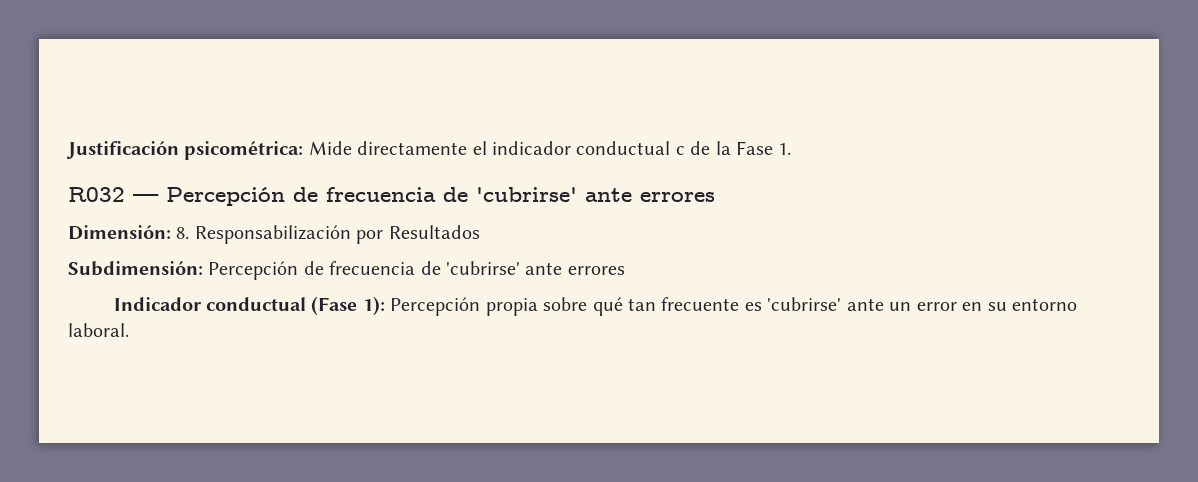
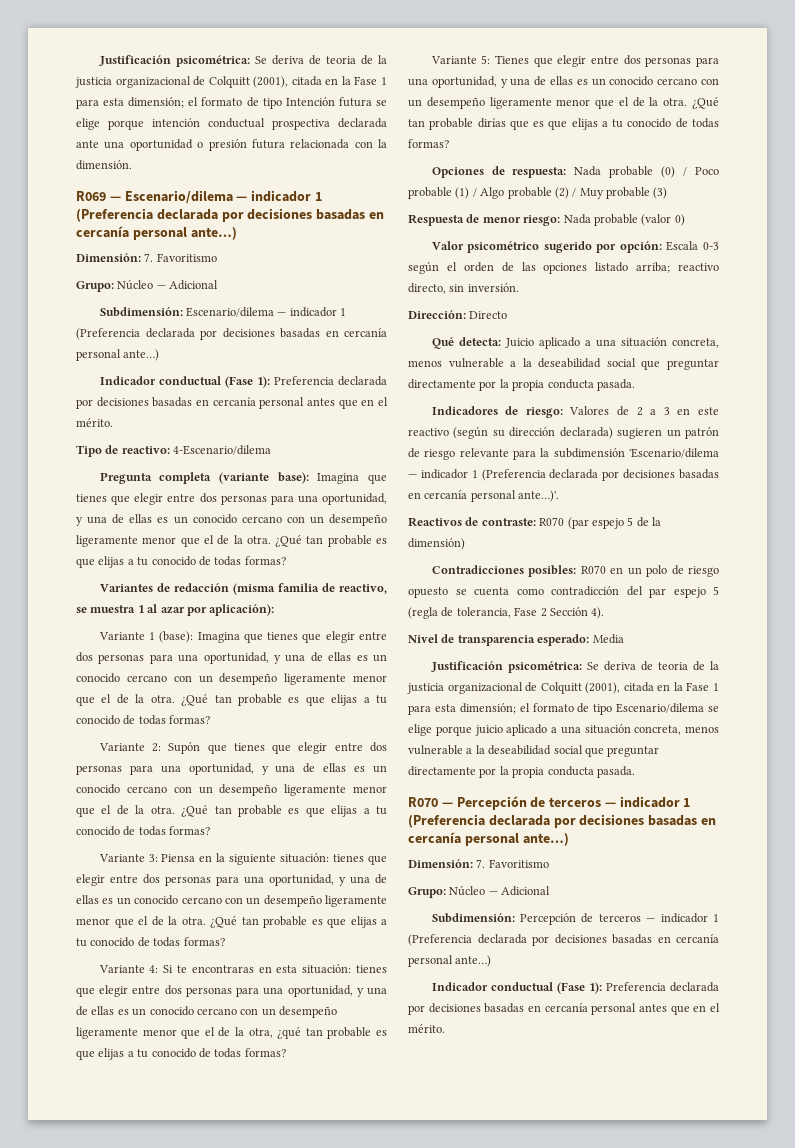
[66,141,792,160] [68,187,715,206] [68,225,480,244] [68,261,625,280] [113,296,1078,316] [68,323,129,337] Justificación psicométrica: Mide directamente el indicador conductual c de la Fase 1. // R032 — Percepción de frecuencia de 'cubrirse' ante errores // Dimensión: 8. Responsabilización por Resultados // Subdimensión: Percepción de frecuencia de 'cubrirse' ante errores // Indicador conductual (Fase 1): Percepción propia sobre qué tan frecuente es 'cubrirse' ante un error en su entorno laboral. -> [98,55,387,67] [75,76,387,88] [76,97,387,109] [76,118,387,130] [76,139,387,151] [76,160,132,170] [76,190,322,204] [76,208,384,222] [76,226,237,240] [76,253,217,262] [76,279,219,292] [99,307,347,317] [76,328,387,340] [76,349,160,361] [99,376,387,388] [76,397,389,409] [76,418,113,427] [76,445,272,457] [99,472,387,484] [76,493,387,505] [76,514,387,526] [76,535,388,547] [76,556,286,568] [99,583,387,595] [76,604,275,616] [98,631,388,643] [76,652,387,664] [76,673,387,685] [76,694,387,706] [76,715,211,725] [98,742,387,754] [76,763,387,775] [76,784,387,796] [76,805,387,817] [76,826,211,836] [98,853,387,865] [76,874,387,886] [76,895,387,907] [76,916,387,928] [76,937,225,947] [98,964,388,974] [76,985,388,997] [76,1006,337,1018] [76,1027,387,1039] [76,1048,286,1060] [430,55,719,67] [408,76,719,88] [408,97,719,109] [408,118,719,130] [408,139,449,148] [431,166,719,178] [408,187,668,199] [408,214,685,226] [431,241,719,253] [408,261,719,274] [408,283,519,294] [408,310,508,319] [431,337,719,349] [408,358,719,370] [408,379,635,391] [431,406,719,418] [408,426,719,439] [408,448,719,460] [408,469,719,481] [408,490,560,502] [408,517,661,529] [408,538,465,550] [431,565,719,577] [408,586,719,598] [408,607,605,619] [408,634,624,646] [430,661,719,673] [407,682,719,694] [408,703,719,715] [408,724,719,736] [408,745,660,757] [408,766,635,778] [408,796,691,810] [408,814,716,828] [408,832,569,846] [408,859,549,868] [408,885,551,898] [431,913,719,925] [408,934,719,946] [408,955,492,967] [431,982,719,994] [408,1003,720,1015] [408,1024,445,1033] Justificación psicométrica: Se deriva de teoria de la justicia organizacional de Colquitt (2001), citada en la Fase 1 para esta dimensión; el formato de tipo Intención futura se elige porque intención conductual prospectiva declarada ante una oportunidad o presión futura relacionada con la dimensión. // R069 — Escenario/dilema — indicador 1 (Preferencia declarada por decisiones basadas en cercanía personal ante…) // Dimensión: 7. Favoritismo // Grupo: Núcleo — Adicional // Subdimensión: Escenario/dilema — indicador 1 (Preferencia declarada por decisiones basadas en cercanía personal ante…) // Indicador conductual (Fase 1): Preferencia declarada por decisiones basadas en cercanía personal antes que en el mérito. // Tipo de reactivo: 4-Escenario/dilema // Pregunta completa (variante base): Imagina que tienes que elegir entre dos personas para una oportunidad, y una de ellas es un conocido cercano con un desempeño ligeramente menor que el de la otra. ¿Qué tan probable es que elijas a tu conocido de todas formas? // Variantes de redacción (misma familia de reactivo, se muestra 1 al azar por aplicación): // Variante 1 (base): Imagina que tienes que elegir entre dos personas para una oportunidad, y una de ellas es un conocido cercano con un desempeño ligeramente menor que el de la otra. ¿Qué tan probable es que elijas a tu conocido de todas formas? // Variante 2: Supón que tienes que elegir entre dos personas para una oportunidad, y una de ellas es un conocido cercano con un desempeño ligeramente menor que el de la otra. ¿Qué tan probable es que elijas a tu conocido de todas formas? // Variante 3: Piensa en la siguiente situación: tienes que elegir entre dos personas para una oportunidad, y una de ellas es un conocido cercano con un desempeño ligeramente menor que el de la otra. ¿Qué tan probable es que elijas a tu conocido de todas formas? // Variante 4: Si te encontraras en esta situación: tienes que elegir entre dos personas para una oportunidad, y una de ellas es un conocido cercano con un desempeño ligeramente menor que el de la otra, ¿qué tan probable es que elijas a tu conocido de todas formas? // Variante 5: Tienes que elegir entre dos personas para una oportunidad, y una de ellas es un conocido cercano con un desempeño ligeramente menor que el de la otra. ¿Qué tan probable dirías que es que elijas a tu conocido de todas formas? // Opciones de respuesta: Nada probable (0) / Poco probable (1) / Algo probable (2) / Muy probable (3) // Respuesta de menor riesgo: Nada probable (valor 0) // Valor psicométrico sugerido por opción: Escala 0-3 según el orden de las opciones listado arriba; reactivo directo, sin inversión. // Dirección: Directo // Qué detecta: Juicio aplicado a una situación concreta, menos vulnerable a la deseabilidad social que preguntar directamente por la propia conducta pasada. // Indicadores de riesgo: Valores de 2 a 3 en este reactivo (según su dirección declarada) sugieren un patrón de riesgo relevante para la subdimensión 'Escenario/dilema — indicador 1 (Preferencia declarada por decisiones basadas en cercanía personal ante…)'. // Reactivos de contraste: R070 (par espejo 5 de la dimensión) // Contradicciones posibles: R070 en un polo de riesgo opuesto se cuenta como contradicción del par espejo 5 (regla de tolerancia, Fase 2 Sección 4). // Nivel de transparencia esperado: Media // Justificación psicométrica: Se deriva de teoria de la justicia organizacional de Colquitt (2001), citada en la Fase 1 para esta dimensión; el formato de tipo Escenario/dilema se elige porque juicio aplicado a una situación concreta, menos vulnerable a la deseabilidad social que preguntar directamente por la propia conducta pasada. // R070 — Percepción de terceros — indicador 1 (Preferencia declarada por decisiones basadas en cercanía personal ante…) // Dimensión: 7. Favoritismo // Grupo: Núcleo — Adicional // Subdimensión: Percepción de terceros — indicador 1 (Preferencia declarada por decisiones basadas en cercanía personal ante…) // Indicador conductual (Fase 1): Preferencia declarada por decisiones basadas en cercanía personal antes que en el mérito.

